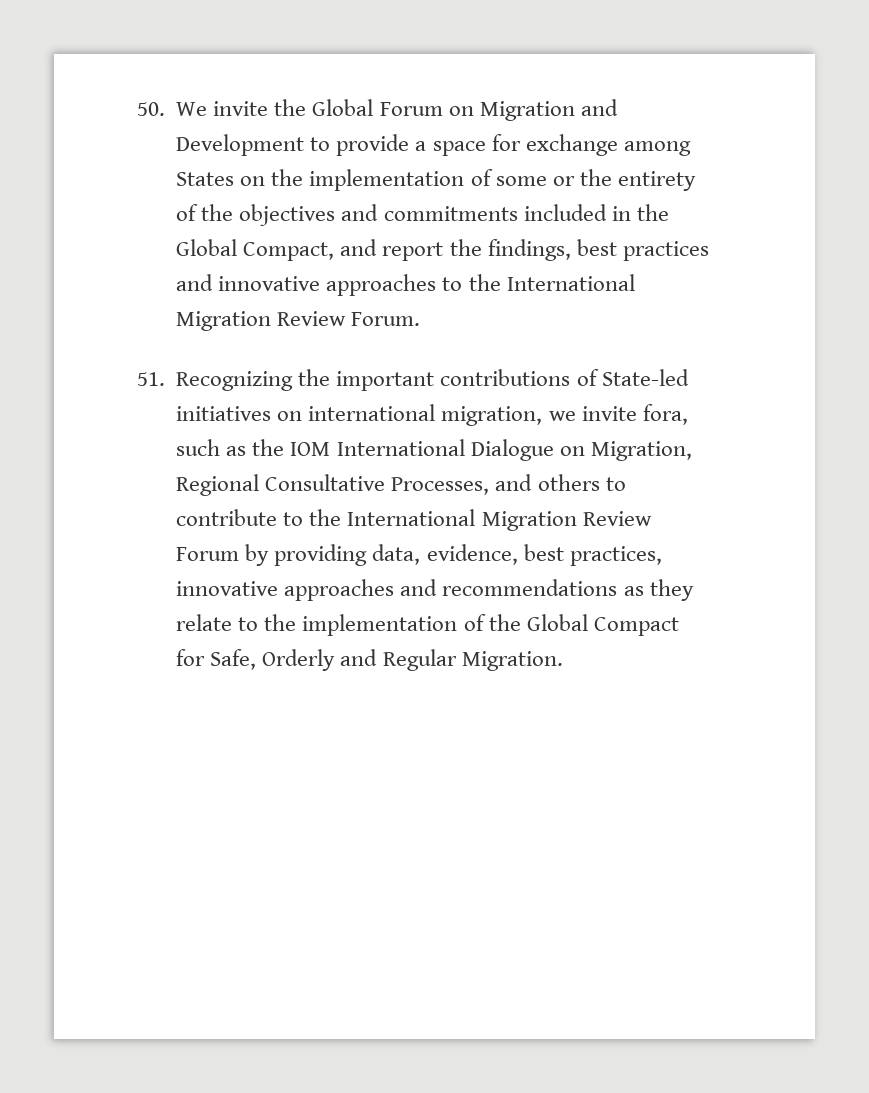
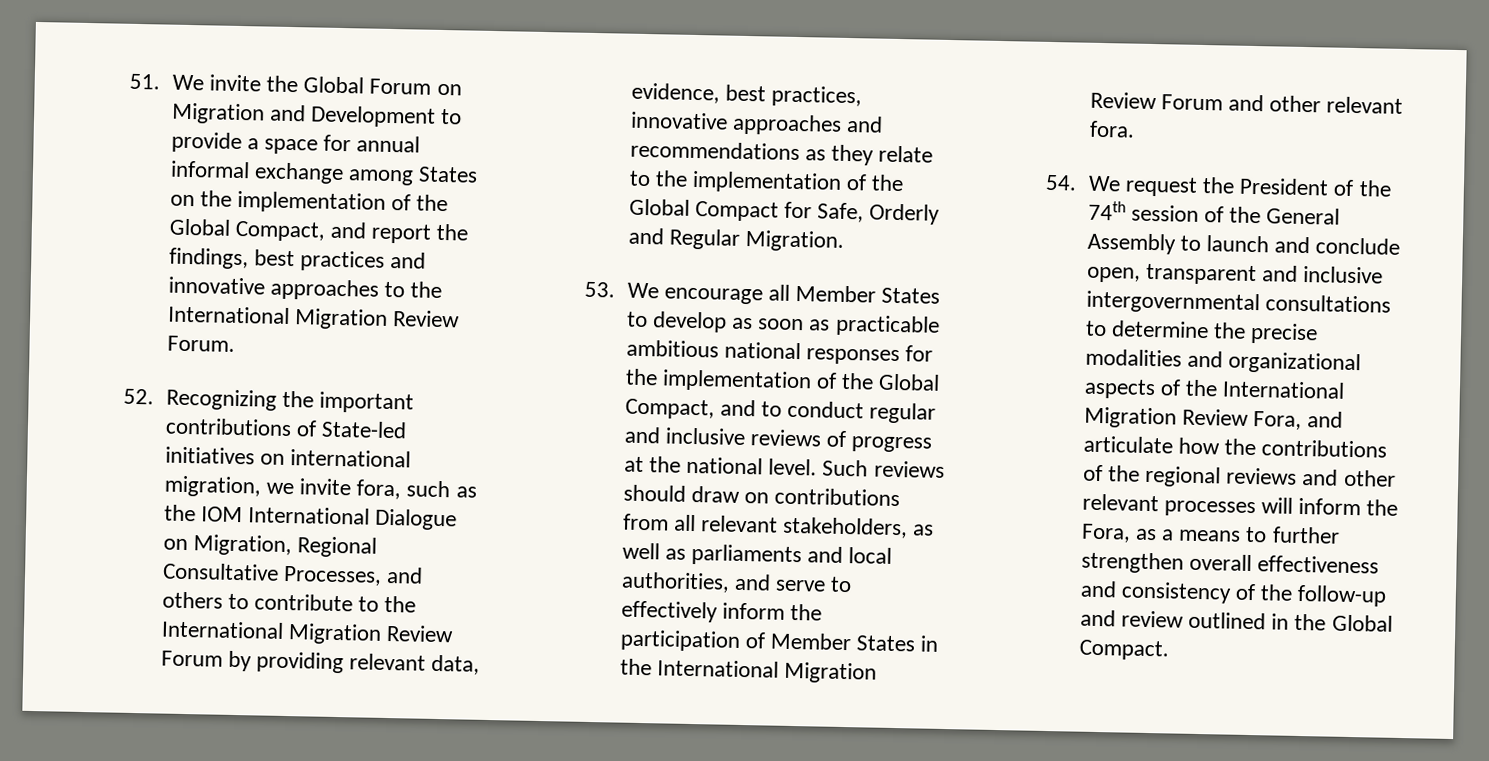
[137,102,166,116] 50. -> [129,73,161,90] 51.
(521, 142) none -> [356,135,421,153] [169,160,250,179] annual informal
[495,169,696,191] [176,204,631,226] some or the entirety of the objectives and commitments included in -> (412, 202) none
[137,372,166,386] 51. -> [123,388,155,405] 52.
(368, 555) none -> [349,653,427,671] relevant
(563, 661) none -> [584,281,941,305] [626,311,940,337] [625,339,934,366] [624,368,941,393] [624,398,937,424] [623,426,933,453] [623,456,945,478] [622,484,901,507] [622,513,935,539] [621,542,893,567] [620,571,853,593] [620,600,822,623] [619,629,940,652] [619,658,877,684] [1089,91,1404,114] [1088,120,1135,138] [1045,174,1392,197] [1087,200,1341,225] [1086,232,1401,255] [1086,263,1384,286] [1085,290,1391,315] [1084,320,1319,345] [1084,348,1361,375] [1083,378,1346,400] [1083,406,1344,430] [1082,435,1388,458] [1082,464,1396,488] [1081,493,1399,518] [1080,523,1340,544] [1080,551,1379,574] [1079,580,1388,607] [1079,609,1393,632] [1078,639,1169,661] // 53. We encourage all Member States to develop as soon as practicable ambitious national responses for the implementation of the Global Compact, and to conduct regular and inclusive reviews of progress at the national level. Such reviews should draw on contributions from all relevant stakeholders, as well as parliaments and local authorities, and serve to effectively inform the participation of Member States in the International Migration Review Forum and other relevant fora. // 54. We request the President of the 74th session of the General Assembly to launch and conclude open, transparent and inclusive intergovernmental consultations to determine the precise modalities and organizational aspects of the International Migration Review Fora, and articulate how the contributions of the regional reviews and other relevant processes will inform the Fora, as a means to further strengthen overall effectiveness and consistency of the follow-up and review outlined in the Global Compact.

